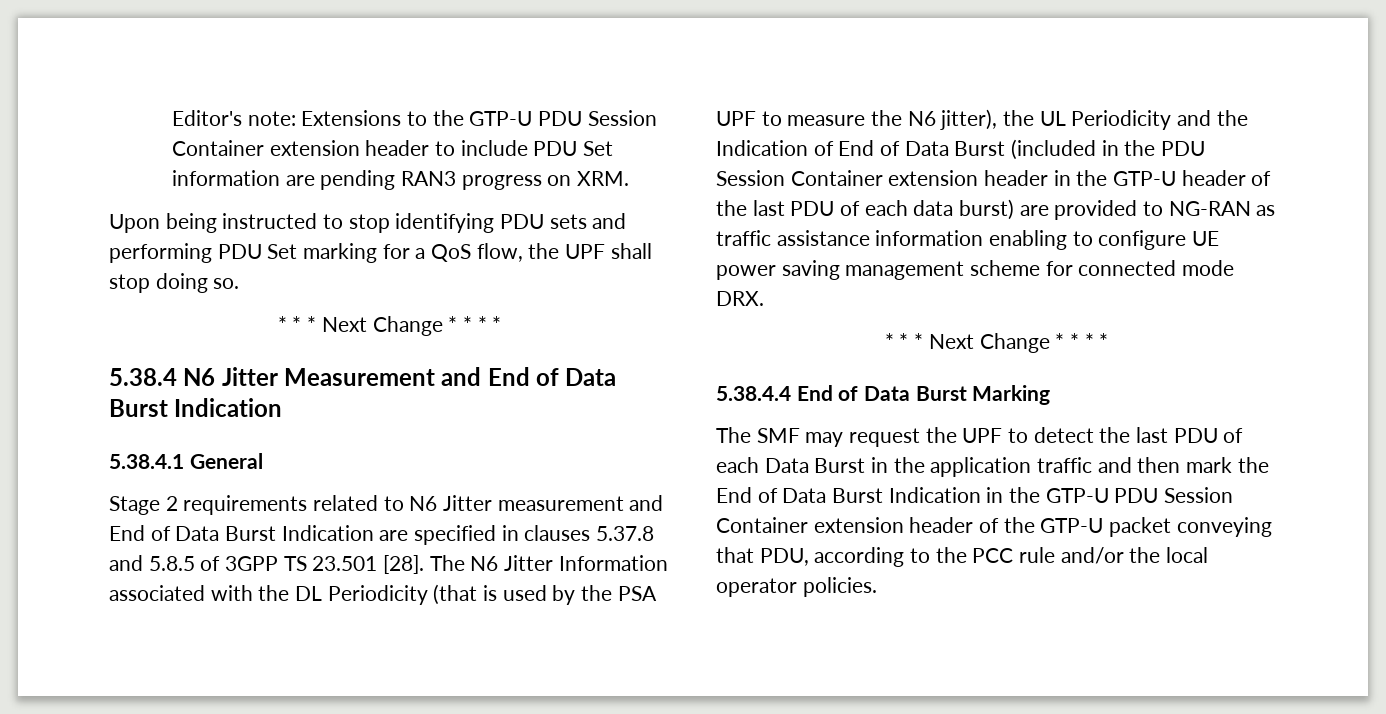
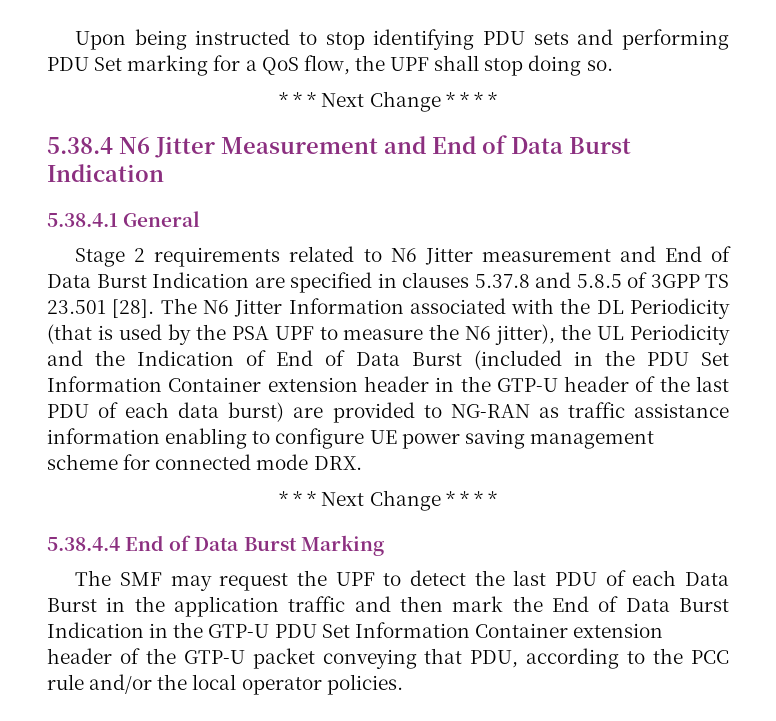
[171,110,657,126] [171,140,613,156] [171,170,629,190] Editor's note: Extensions to the GTP-U PDU Session Container extension header to include PDU Set information are pending RAN3 progress on XRM. // -> (75, 40) none
[716,170,785,186] Session -> [701,352,729,366] [47,376,162,392] Set Information
[1164,487,1234,503] Session -> [321,622,470,638] Set Information

